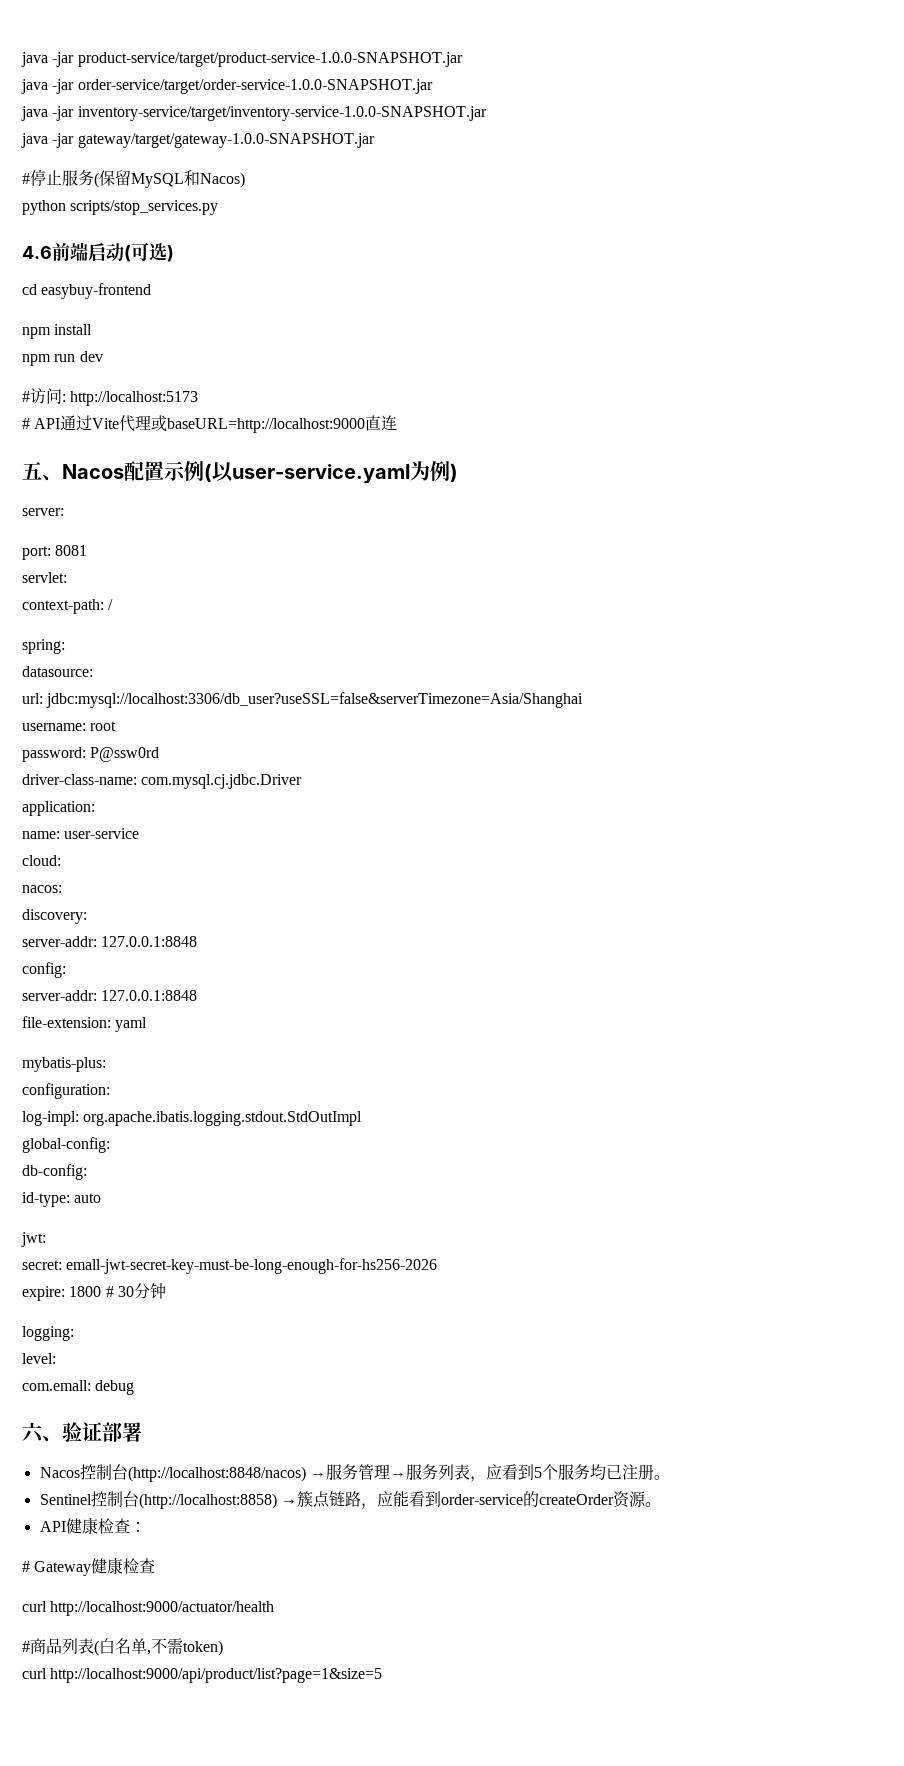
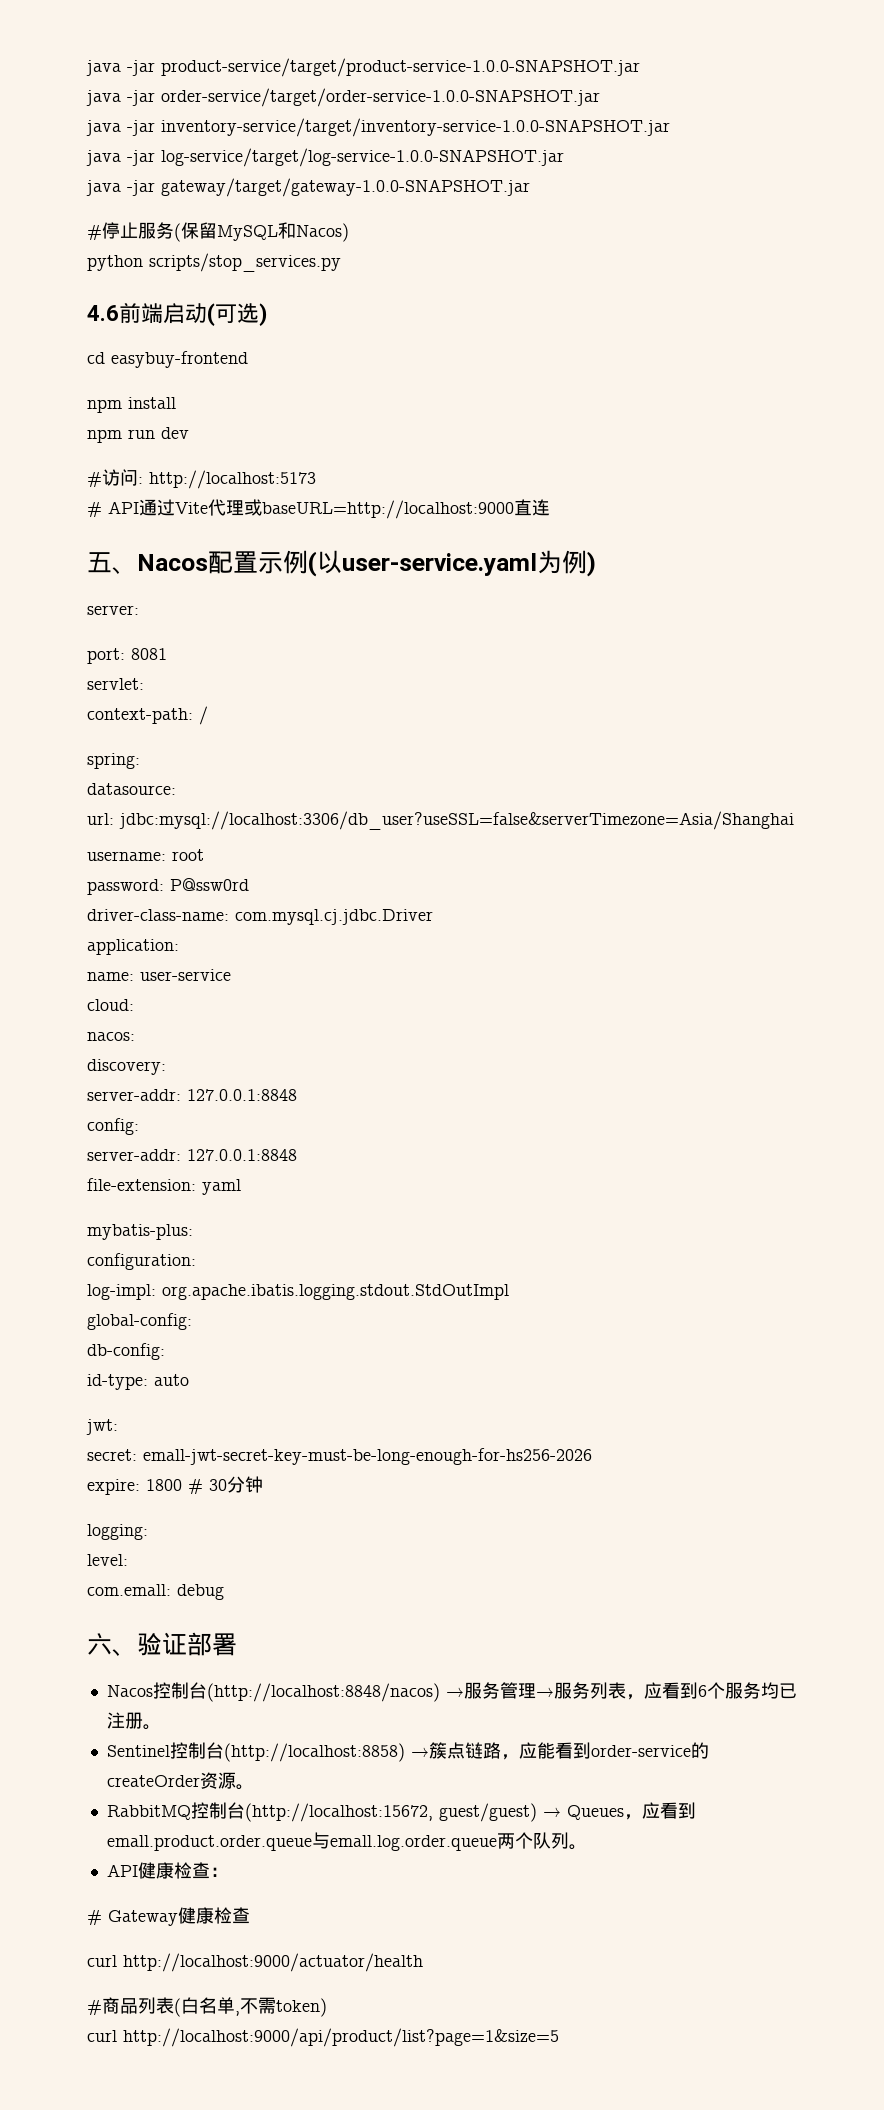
(487, 113) none -> [86,148,564,167] // java -jar log-service/target/log-service-1.0.0-SNAPSHOT.jar
[533,1467,542,1478] 5 -> [697,1685,707,1697] 6
(661, 1504) none -> [106,1802,696,1822] [106,1832,587,1851] // RabbitMQ控制台(http://localhost:15672, guest/guest) → Queues，应看到emall.product.order.queue与emall.log.order.queue两个队列。

